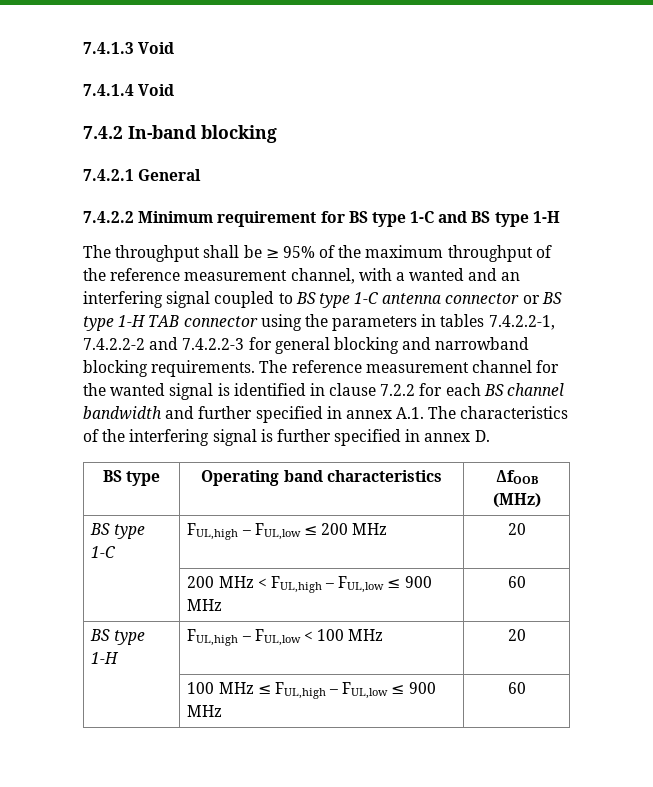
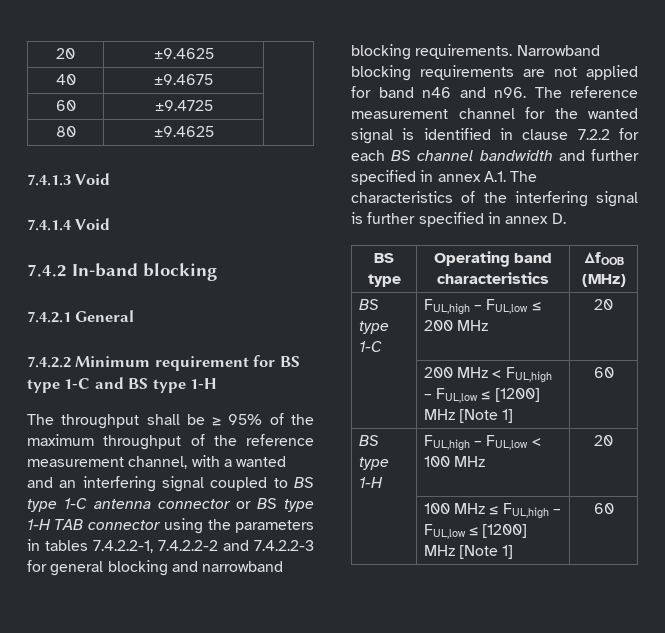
(83, 48) none -> [56,48,75,59] [153,48,214,59] [55,74,76,85] [154,74,213,85] [55,100,76,111] [154,100,213,111] [55,126,76,137] [153,126,214,137] 20 | ±9.4625 | // 40 | ±9.4675 | // 60 | ±9.4725 | // 80 | ±9.4625 | //
(256, 368) none -> [516,45,600,56] [351,65,638,81] [351,86,526,98] Narrowband blocking requirements are not applied for band n46 and n96.
[404,576,432,588] [187,599,223,611] 900 MHz -> [494,388,540,402] [423,409,514,423] [1200] MHz [Note 1]
[408,682,436,694] [187,705,223,717] 900 MHz -> [482,524,528,538] [423,545,514,559] [1200] MHz [Note 1]

